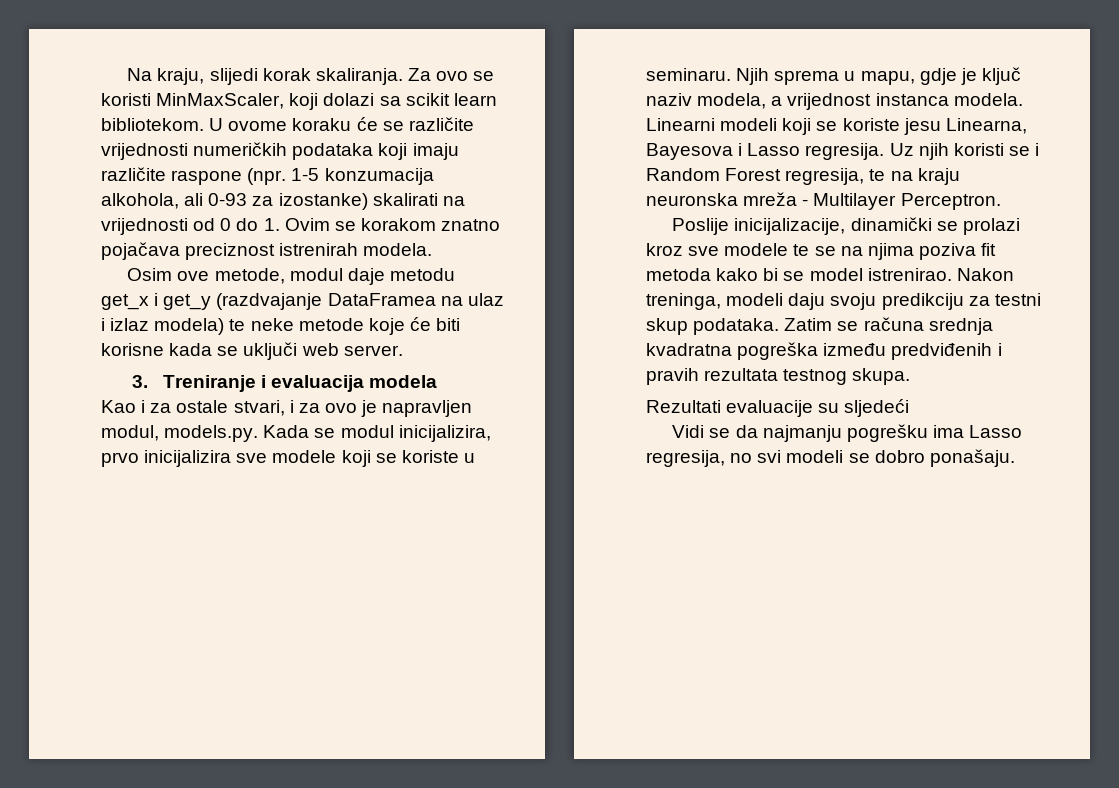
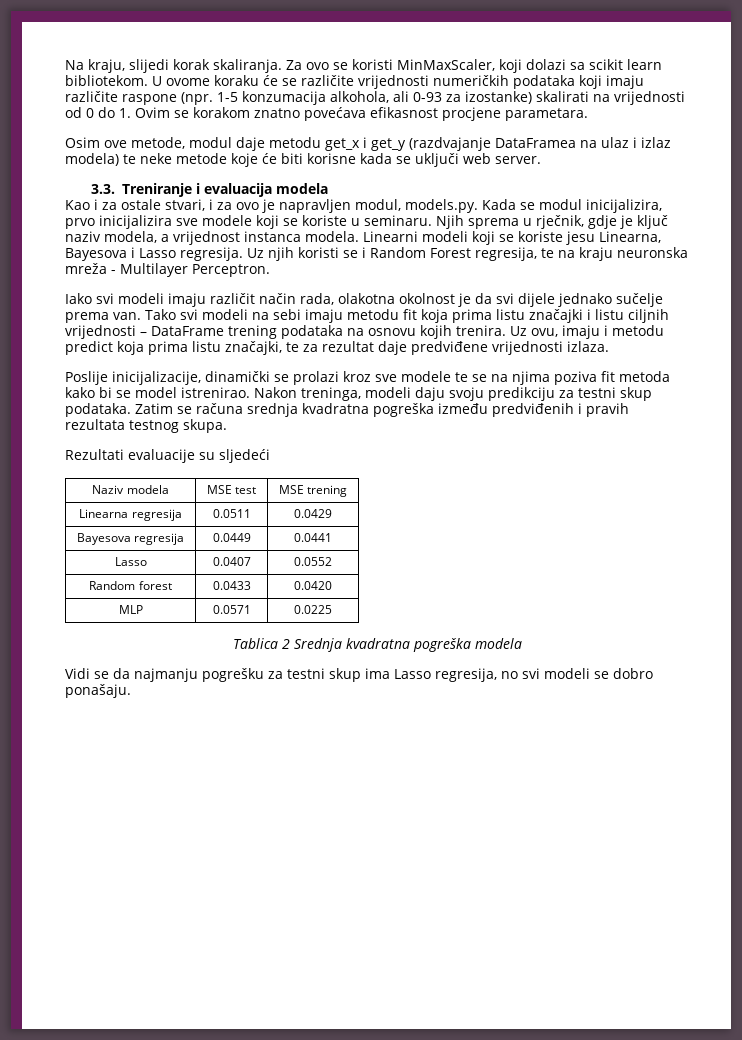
[101,242,433,260] pojačava preciznost istrenirah modela. -> [304,107,588,121] povećava efikasnost procjene parametara.
[131,375,148,388] 3. -> [91,184,116,194] 3.3.
[860,71,915,85] mapu, -> [536,215,584,229] rječnik,
(1001, 201) none -> [65,293,663,307] [65,309,669,323] [65,325,664,339] [65,341,609,355] // Iako svi modeli imaju različit način rada, olakotna okolnost je da svi dijele jednako sučelje prema van. Tako svi modeli na sebi imaju metodu fit koja prima listu značajki i listu ciljnih vrijednosti – DataFrame trening podataka na osnovu kojih trenira. Uz ovu, imaju i metodu predict koja prima listu značajki, te za rezultat daje predviđene vrijednosti izlaza.
(910, 408) none -> [92,485,169,494] [206,485,257,494] [278,485,348,497] [79,509,182,521] [212,509,251,518] [294,509,332,518] [76,533,185,545] [212,533,251,542] [294,533,332,542] [114,557,147,566] [212,557,251,566] [294,557,332,566] [89,581,172,590] [212,581,251,590] [294,581,332,590] [118,605,143,614] [212,605,251,614] [294,605,332,614] [232,638,522,652] // Naziv modela | MSE test | MSE trening // Linearna regresija | 0.0511 | 0.0429 // Bayesova regresija | 0.0449 | 0.0441 // Lasso | 0.0407 | 0.0552 // Random forest | 0.0433 | 0.0420 // MLP | 0.0571 | 0.0225 // Tablica 2 Srednja kvadratna pogreška modela
(928, 433) none -> [268,668,361,682] za testni skup

